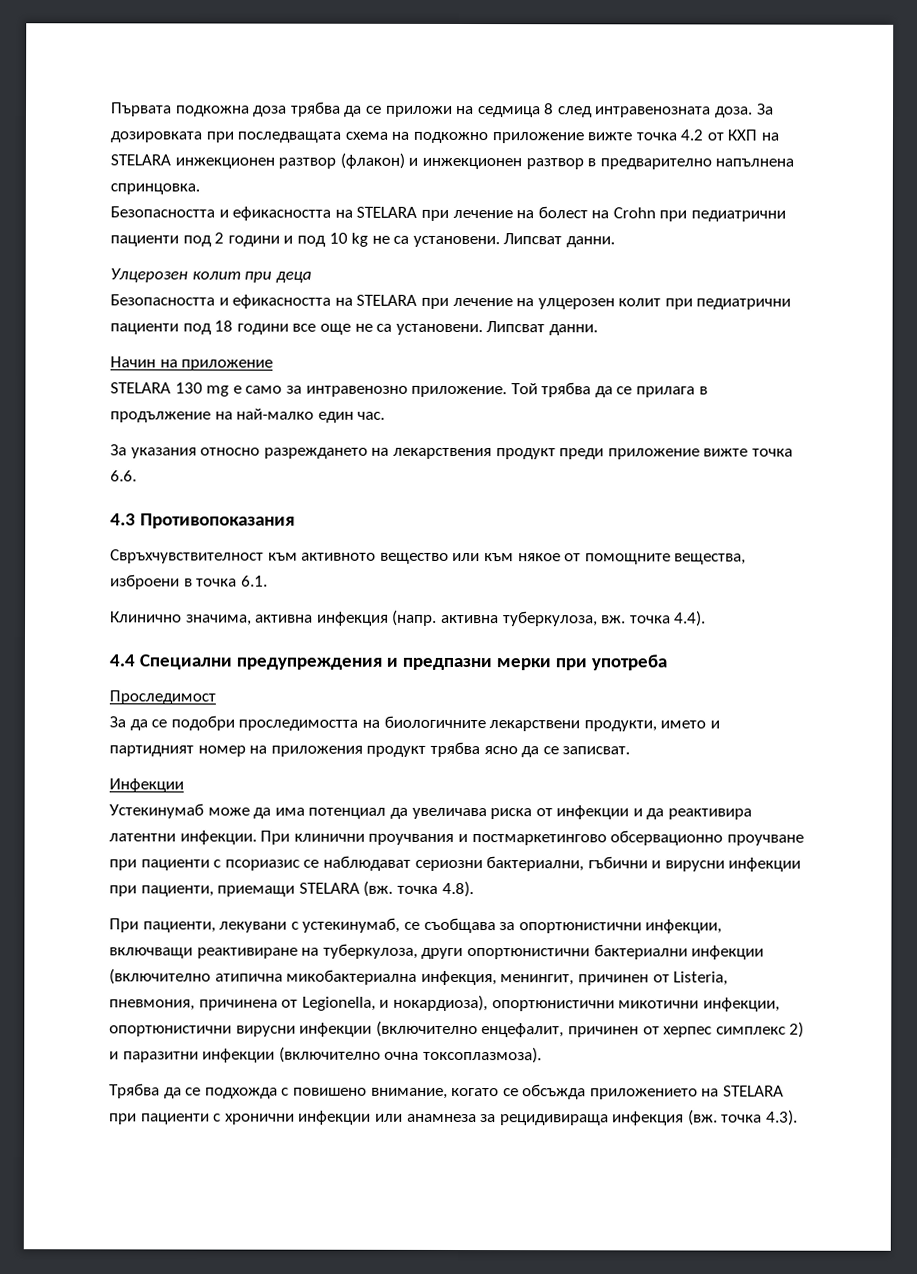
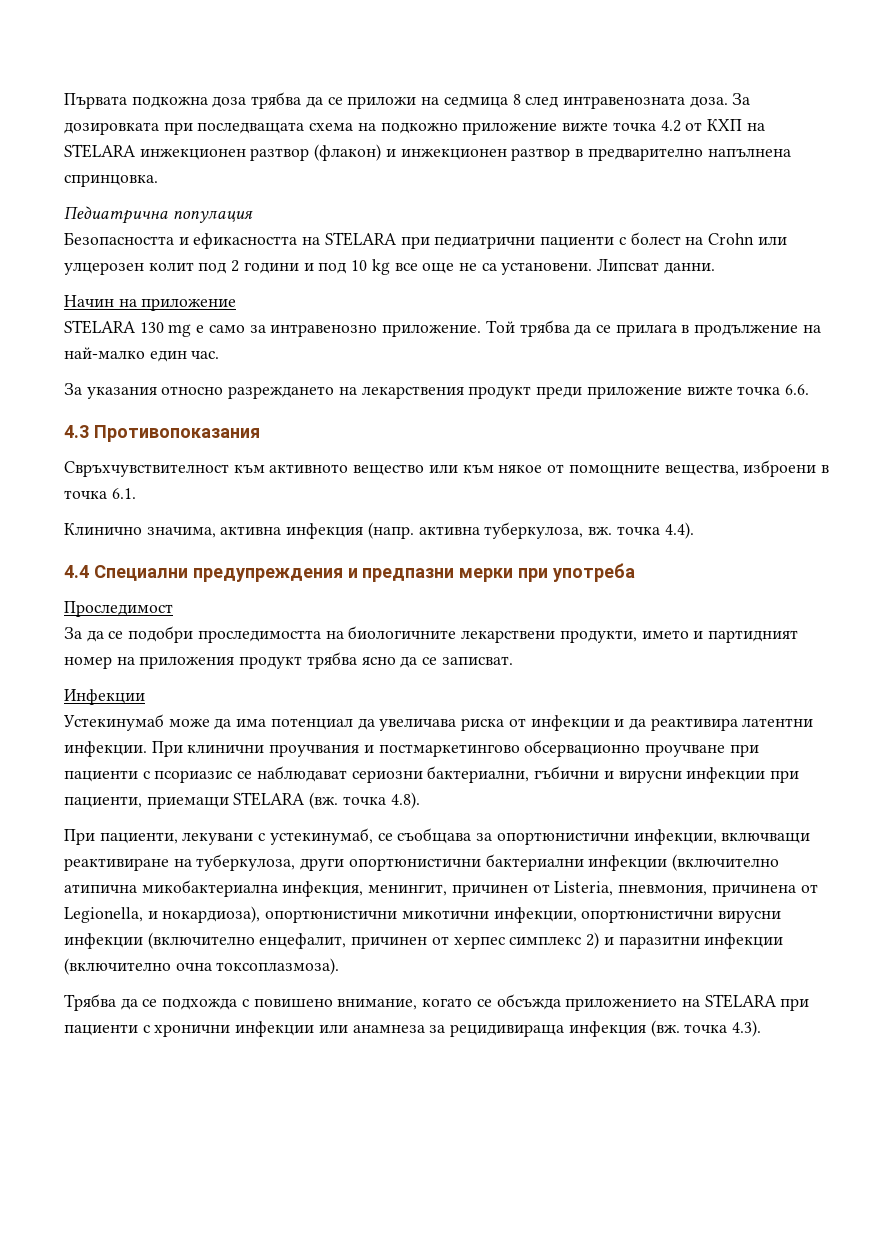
[110,206,787,222] [110,235,179,247] // Безопасността и ефикасността на STELARA при лечение на болест на Crohn при педиатрични пациенти -> [64,206,253,224] [64,232,787,249] [64,262,194,275] // Педиатрична популация // Безопасността и ефикасността на STELARA при педиатрични пациенти с болест на Crohn или улцерозен колит
[371,233,616,248] [110,268,312,283] [110,294,792,310] [110,320,289,335] не са установени. Липсват данни. // Улцерозен колит при деца // Безопасността и ефикасността на STELARA при лечение на улцерозен колит при педиатрични пациенти под 18 години -> (390, 267) none

